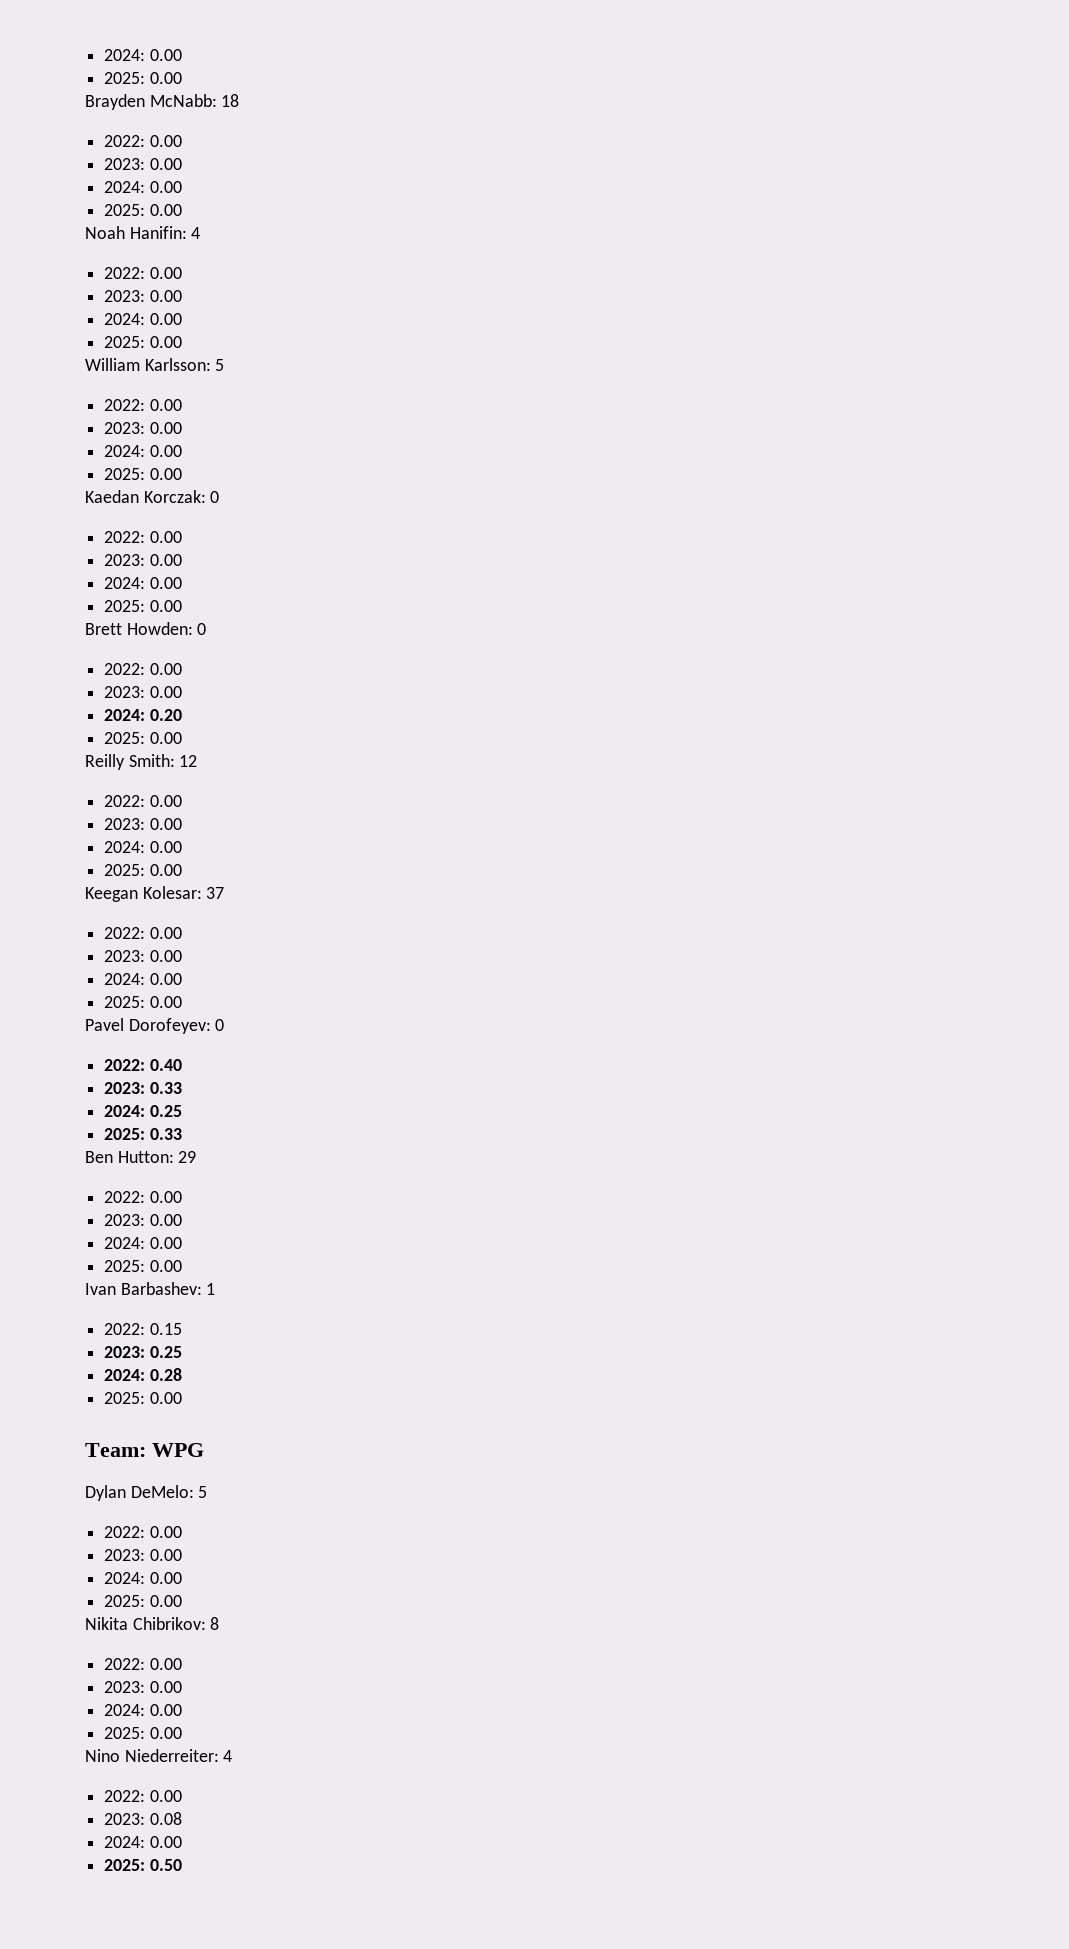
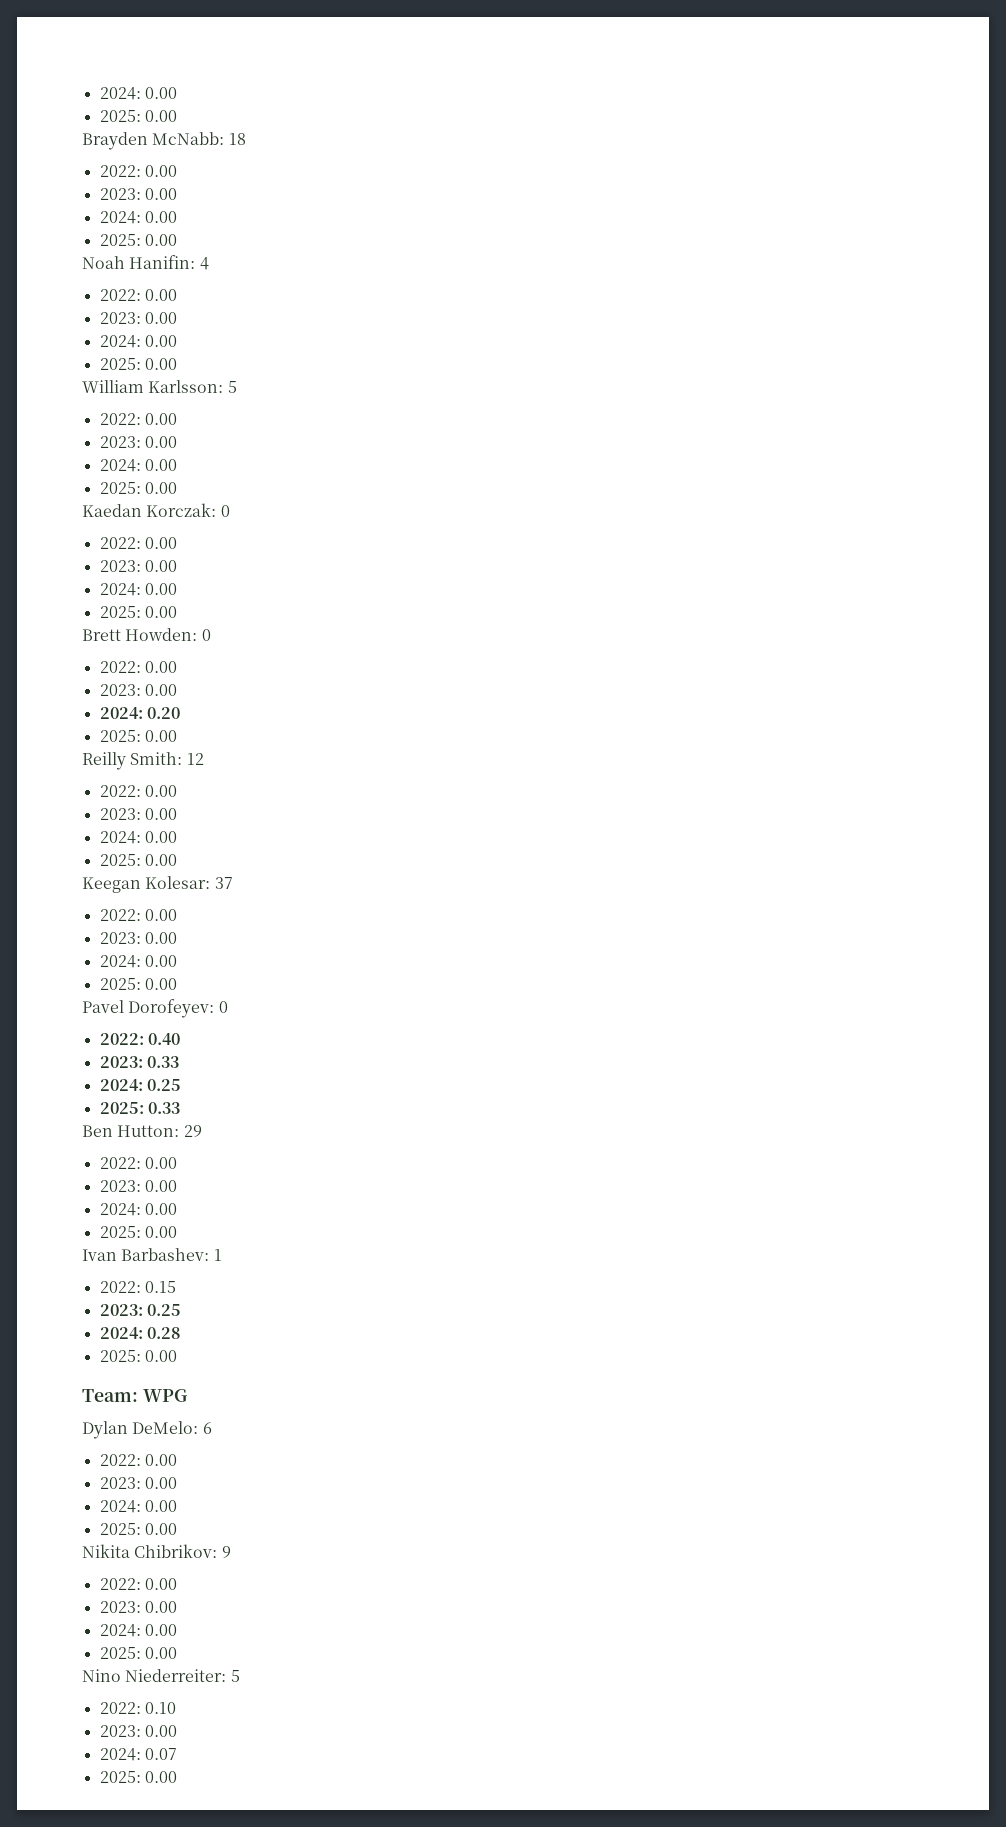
[198,1486,208,1498] 5 -> [202,1422,212,1434] 6
[210,1617,220,1630] 8 -> [221,1546,231,1558] 9
[223,1750,233,1762] [104,1790,182,1802] [104,1812,182,1825] [104,1836,182,1848] [104,1859,182,1871] 4 // 2022: 0.00 // 2023: 0.08 // 2024: 0.00 // 2025: 0.50 -> [230,1670,240,1682] [99,1702,176,1714] [99,1725,177,1737] [99,1748,177,1761] [99,1771,177,1783] 5 // 2022: 0.10 // 2023: 0.00 // 2024: 0.07 // 2025: 0.00

